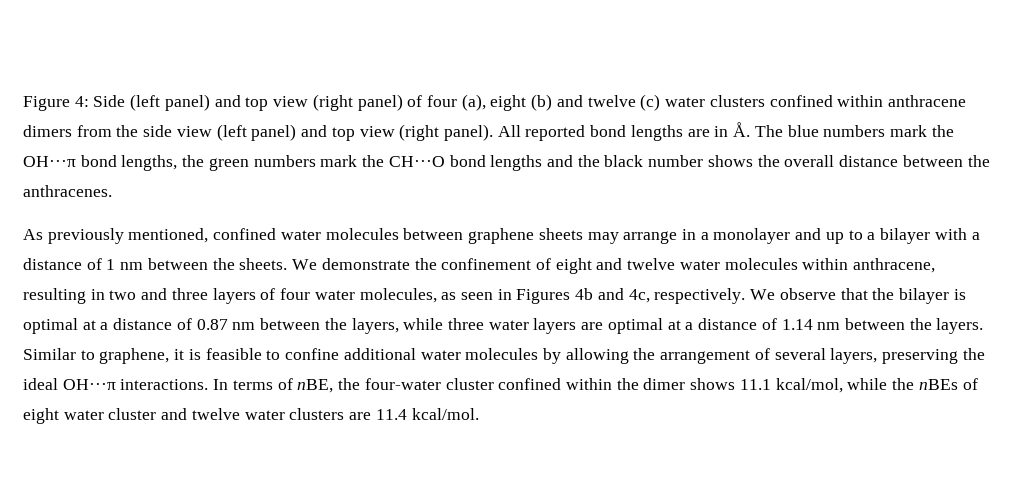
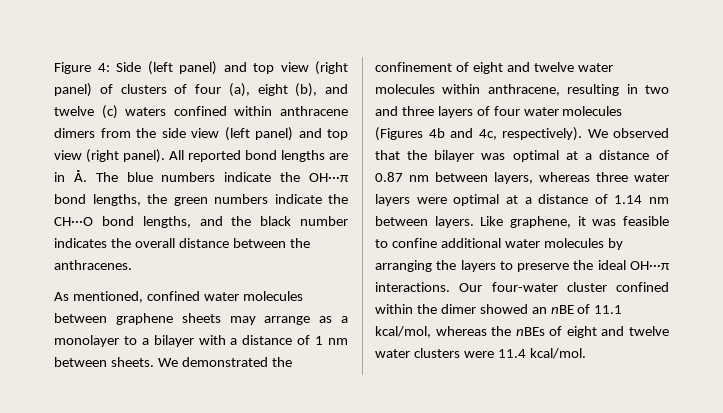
(423, 101) none -> [120,84,188,94] clusters of
[531,94,553,111] (b) -> [295,83,318,97] (b),
[665,95,765,107] water clusters -> [125,107,167,116] waters
[889,125,927,137] mark -> [224,172,272,182] indicate
[320,155,358,167] mark -> [274,194,322,204] indicate
[490,155,543,171] lengths -> [142,216,191,228] lengths,
[707,155,753,167] shows -> [54,238,107,248] indicates
[47,228,124,244] previously -> (69, 296) none
[681,229,696,240] in -> [319,316,333,323] as
[795,228,844,244] and up -> (119, 341) none
[212,258,235,270] the -> (107, 362) none
[321,258,410,270] demonstrate -> [181,357,268,367] demonstrated
[359,288,836,304] molecules, as seen in Figures 4b and 4c, respectively. We observe -> [562,106,623,116] [375,127,669,141] molecules (Figures 4b and 4c, respectively). We observed
[953,289,966,300] is -> [481,153,506,160] was
[324,318,444,334] the layers, while -> [494,172,590,184] layers, whereas
[581,322,604,330] are -> [416,197,447,204] were
[909,318,984,334] [23,348,95,360] the layers. Similar to -> [434,216,504,228] layers. Like
[188,349,201,360] is -> [592,219,617,226] was
[565,348,985,364] [23,378,361,393] allowing the arrangement of several layers, preserving the ideal OH···π interactions. In terms of nBE, the -> [375,260,670,272] [375,282,483,292] arranging the layers to preserve the ideal OH···π interactions. Our
[690,378,736,390] shows -> [479,304,591,314] showed an nBE of
[847,378,888,390] while -> [435,326,487,336] whereas
[63,408,157,420] water cluster -> (597, 332) none
[349,412,372,420] are -> [463,351,494,358] were

